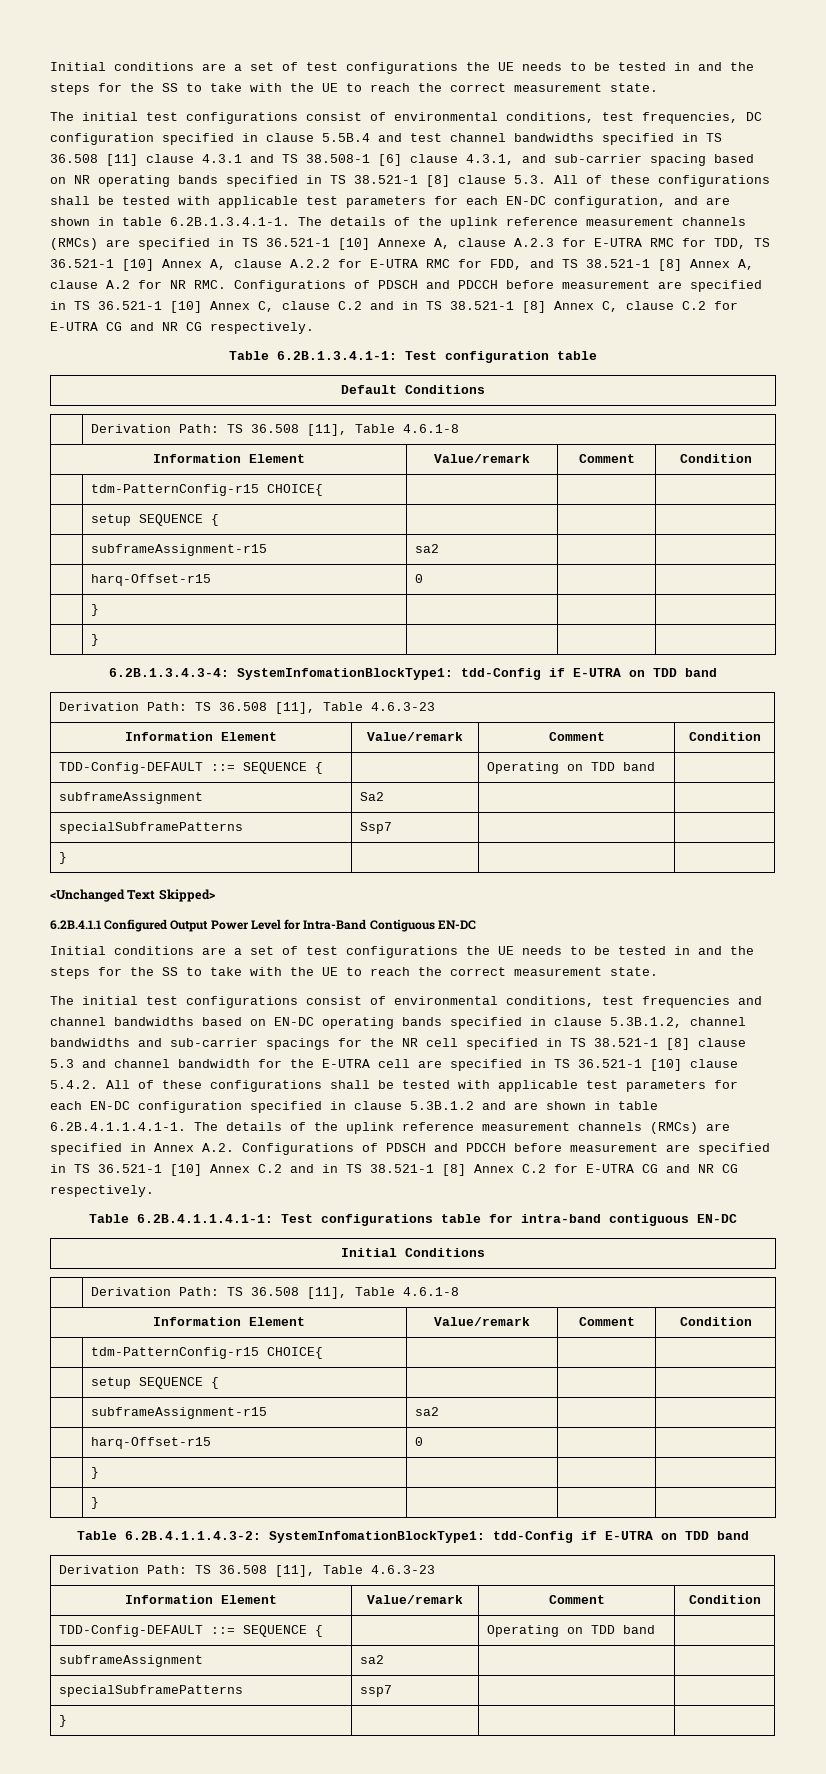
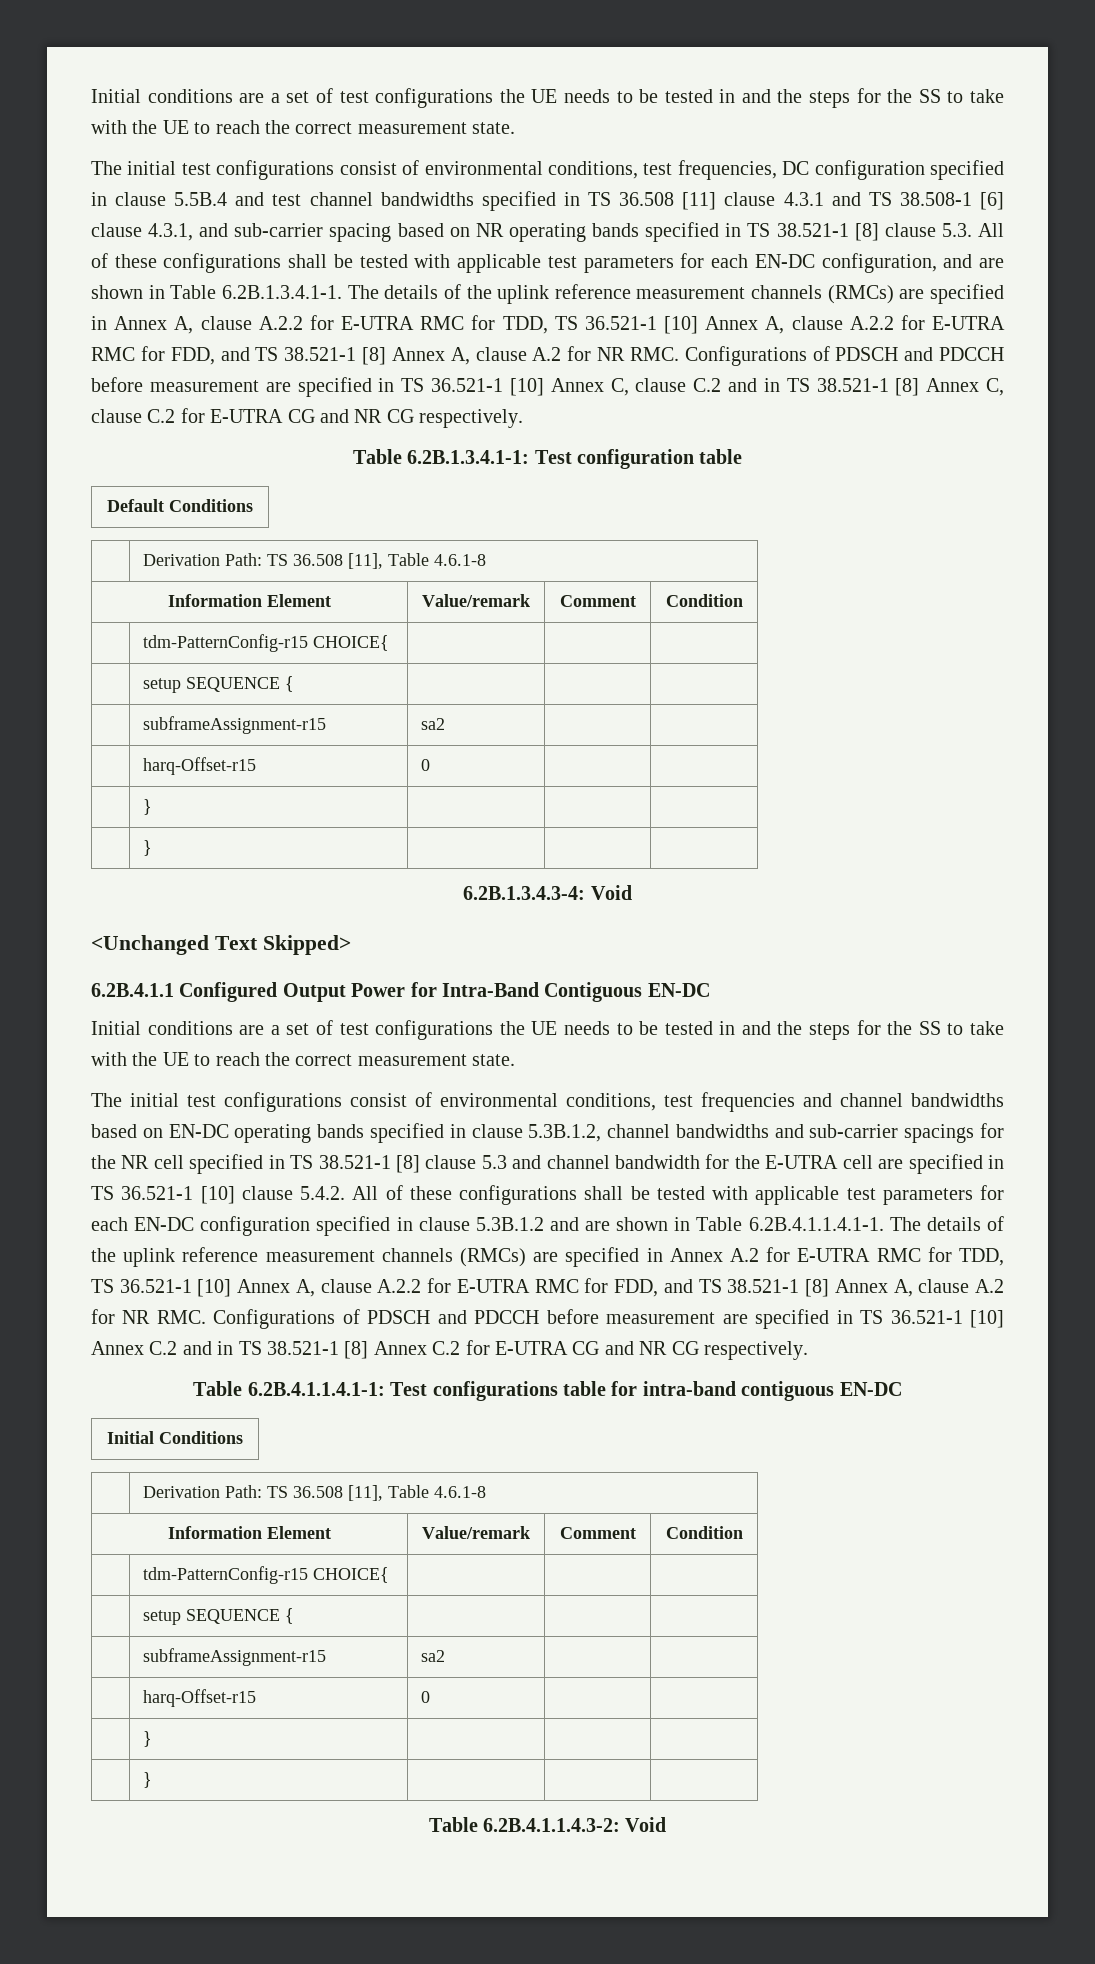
[122,217,162,226] table -> [170,285,217,299] Table
[242,238,554,250] TS 36.521-1 [10] Annexe A, clause A.2.3 -> [114,316,303,334] Annex A, clause A.2.2
[237,668,717,680] [59,702,436,714] [125,732,277,741] [367,732,463,741] [548,732,605,741] [688,732,761,741] [59,762,324,774] [487,762,656,774] [59,792,204,804] [360,792,385,801] [59,822,244,834] [360,822,393,834] [59,852,68,864] SystemInfomationBlockType1: tdd-Config if E-UTRA on TDD band // Derivation Path: TS 36.508 [11], Table 4.6.3-23 // Information Element | Value/remark | Comment | Condition // TDD-Config-DEFAULT ::= SEQUENCE { | | Operating on TDD band | // subframeAssignment | Sa2 | | // specialSubframePatterns | Ssp7 | | // } | | | -> [590,885,632,900] Void
[250,919,281,930] Level -> (406, 990) none
[618,1101,658,1110] table -> [696,1217,743,1231] Table
[202,1143,234,1152] A.2. -> [730,1247,1005,1266] [91,1278,1004,1297] [91,1309,206,1324] A.2 for E-UTRA RMC for TDD, TS 36.521-1 [10] Annex A, clause A.2.2 for E-UTRA RMC for FDD, and TS 38.521-1 [8] Annex A, clause A.2 for NR RMC.
[269,1531,749,1543] [59,1565,436,1577] [125,1595,277,1604] [367,1595,463,1604] [548,1595,605,1604] [688,1595,761,1604] [59,1625,324,1637] [487,1625,656,1637] [59,1655,204,1667] [360,1655,385,1664] [59,1685,244,1697] [360,1685,393,1697] [59,1715,68,1727] SystemInfomationBlockType1: tdd-Config if E-UTRA on TDD band // Derivation Path: TS 36.508 [11], Table 4.6.3-23 // Information Element | Value/remark | Comment | Condition // TDD-Config-DEFAULT ::= SEQUENCE { | | Operating on TDD band | // subframeAssignment | sa2 | | // specialSubframePatterns | ssp7 | | // } | | | -> [625,1817,667,1832] Void

